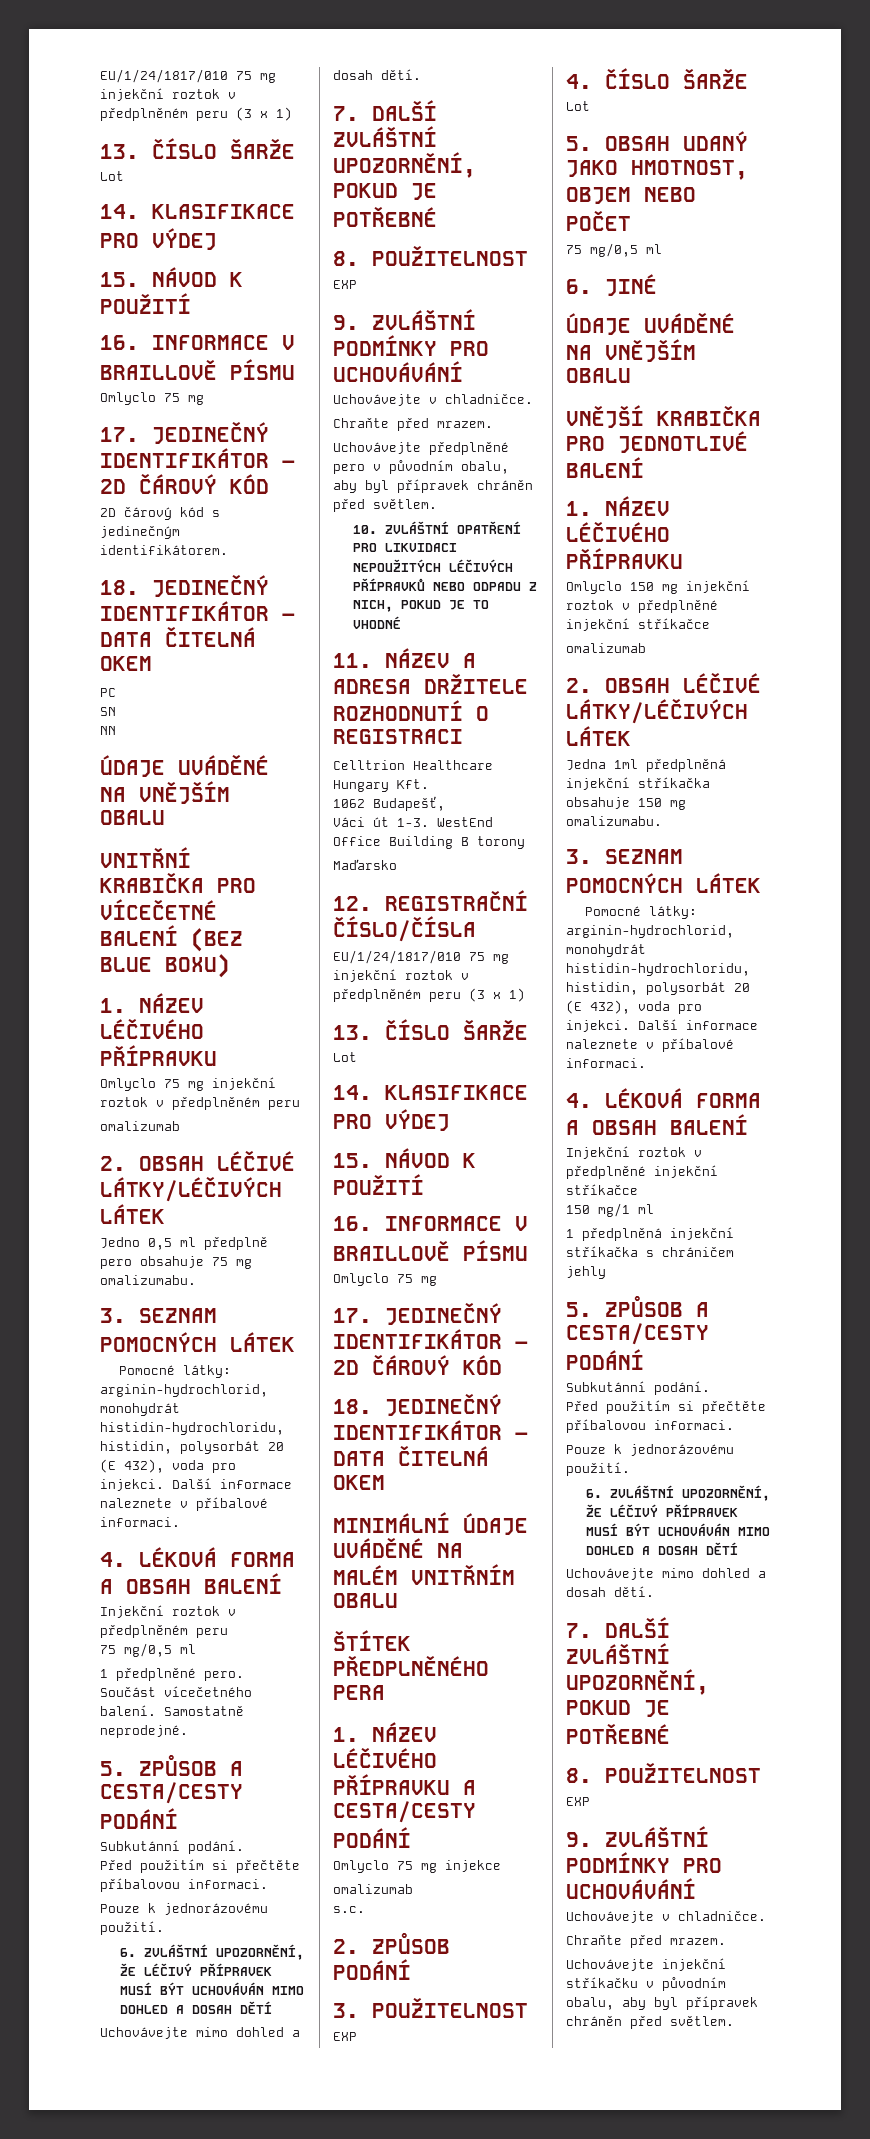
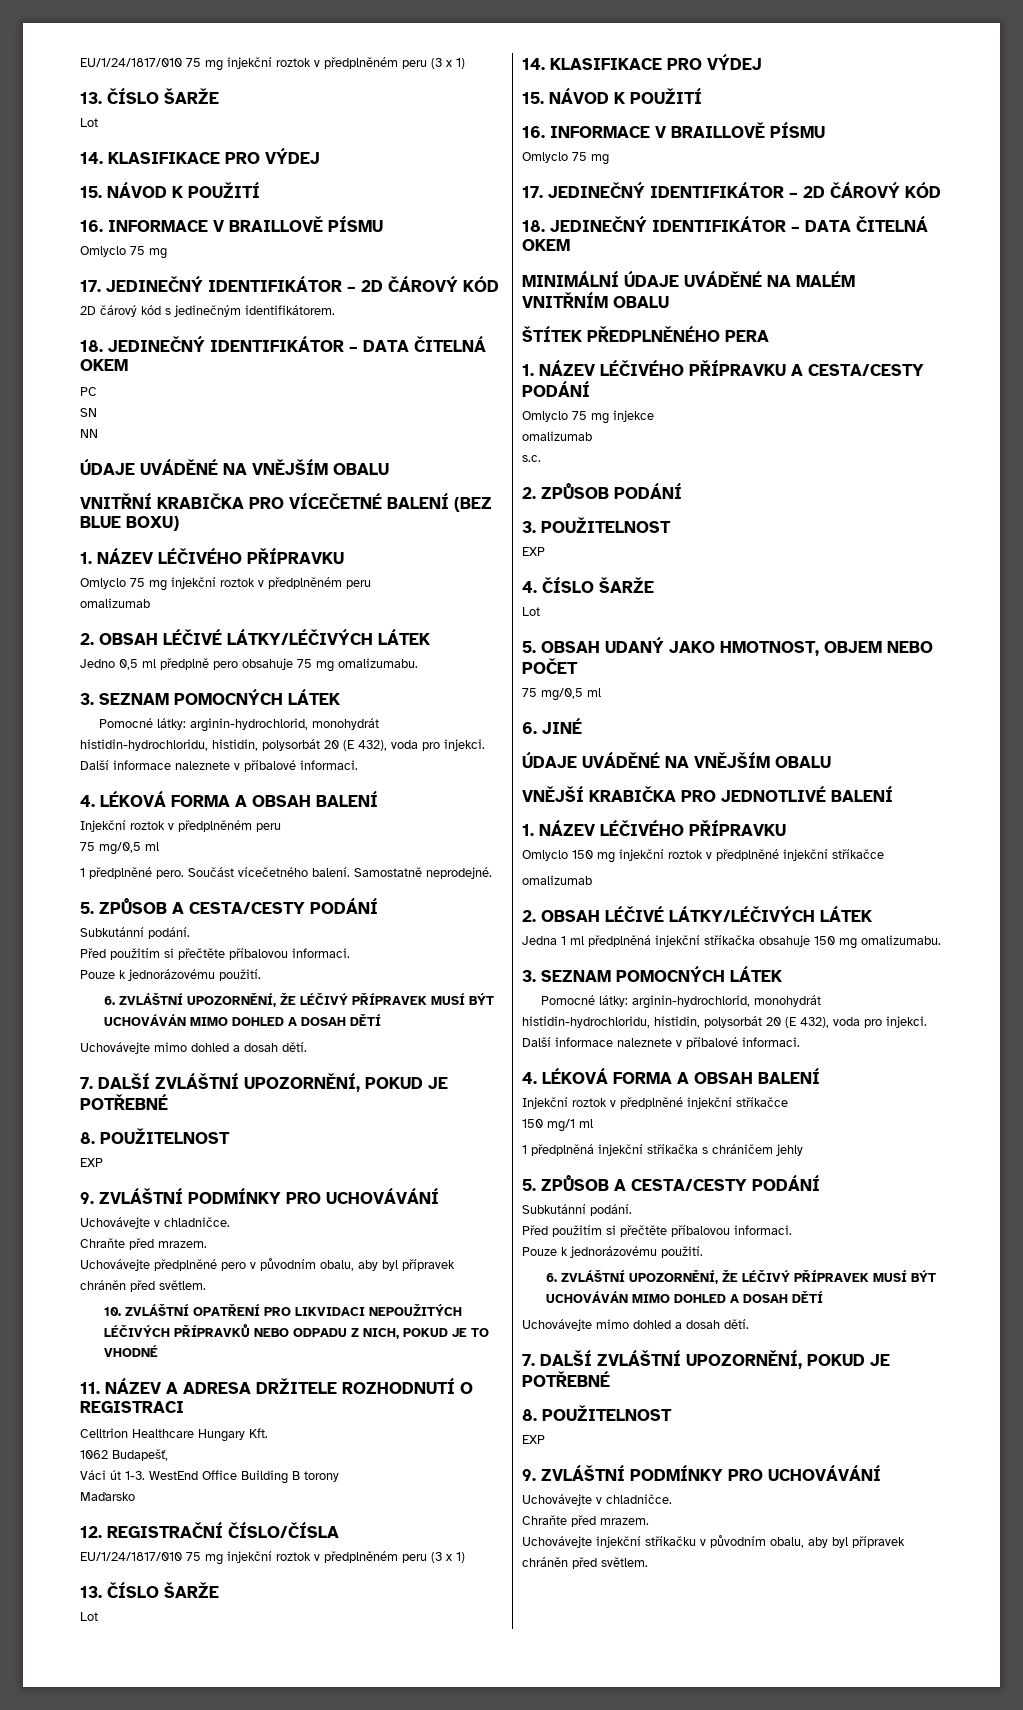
[614,759,638,769] 1ml -> [561,936,584,945] 1 ml

